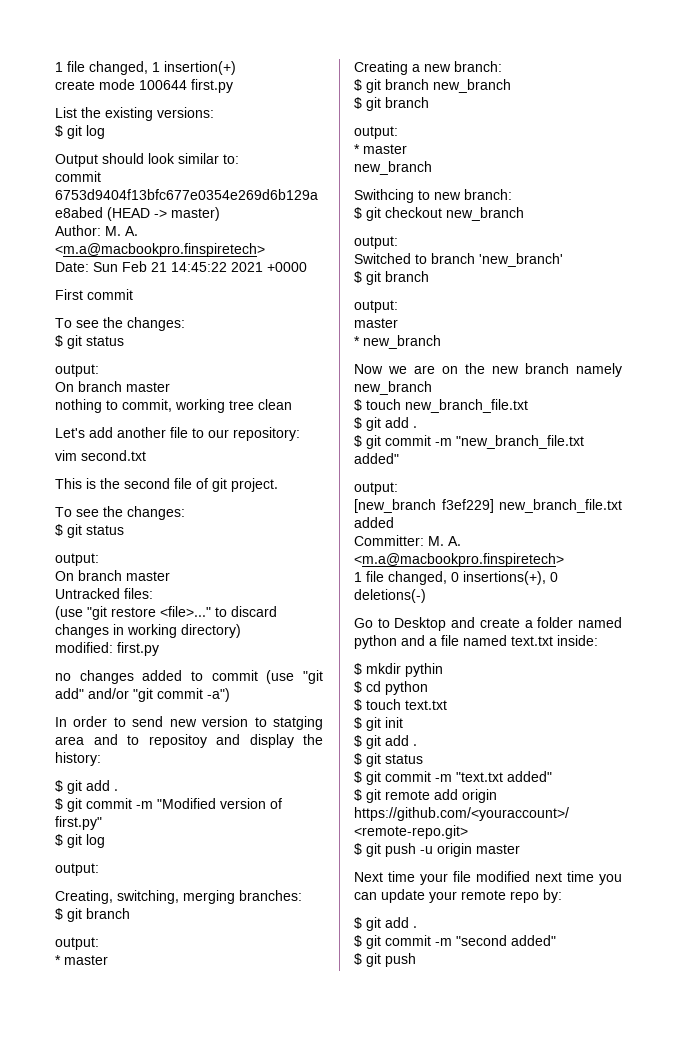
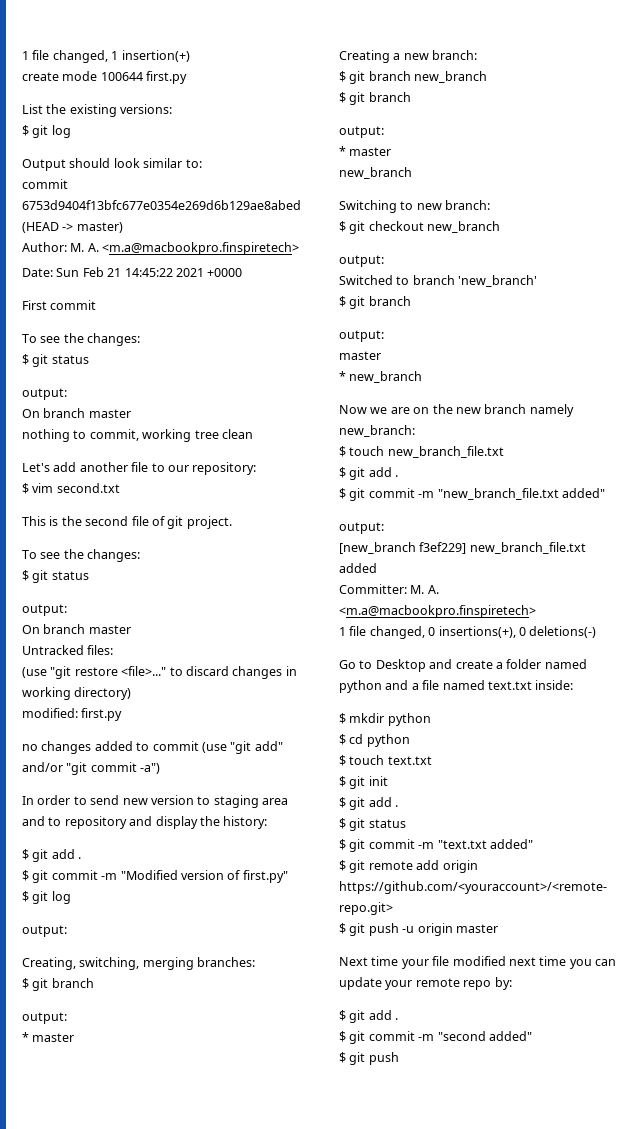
(300, 434) none -> [22,483,29,494] $
[273,716,323,730] statging -> [213,795,259,808] staging
[148,734,207,748] repositoy -> [64,816,127,829] repository
[354,189,414,203] Swithcing -> [339,200,397,213] Switching
[354,381,432,395] new_branch -> [339,425,415,437] new_branch:
[405,663,443,677] pythin -> [387,713,431,726] python

